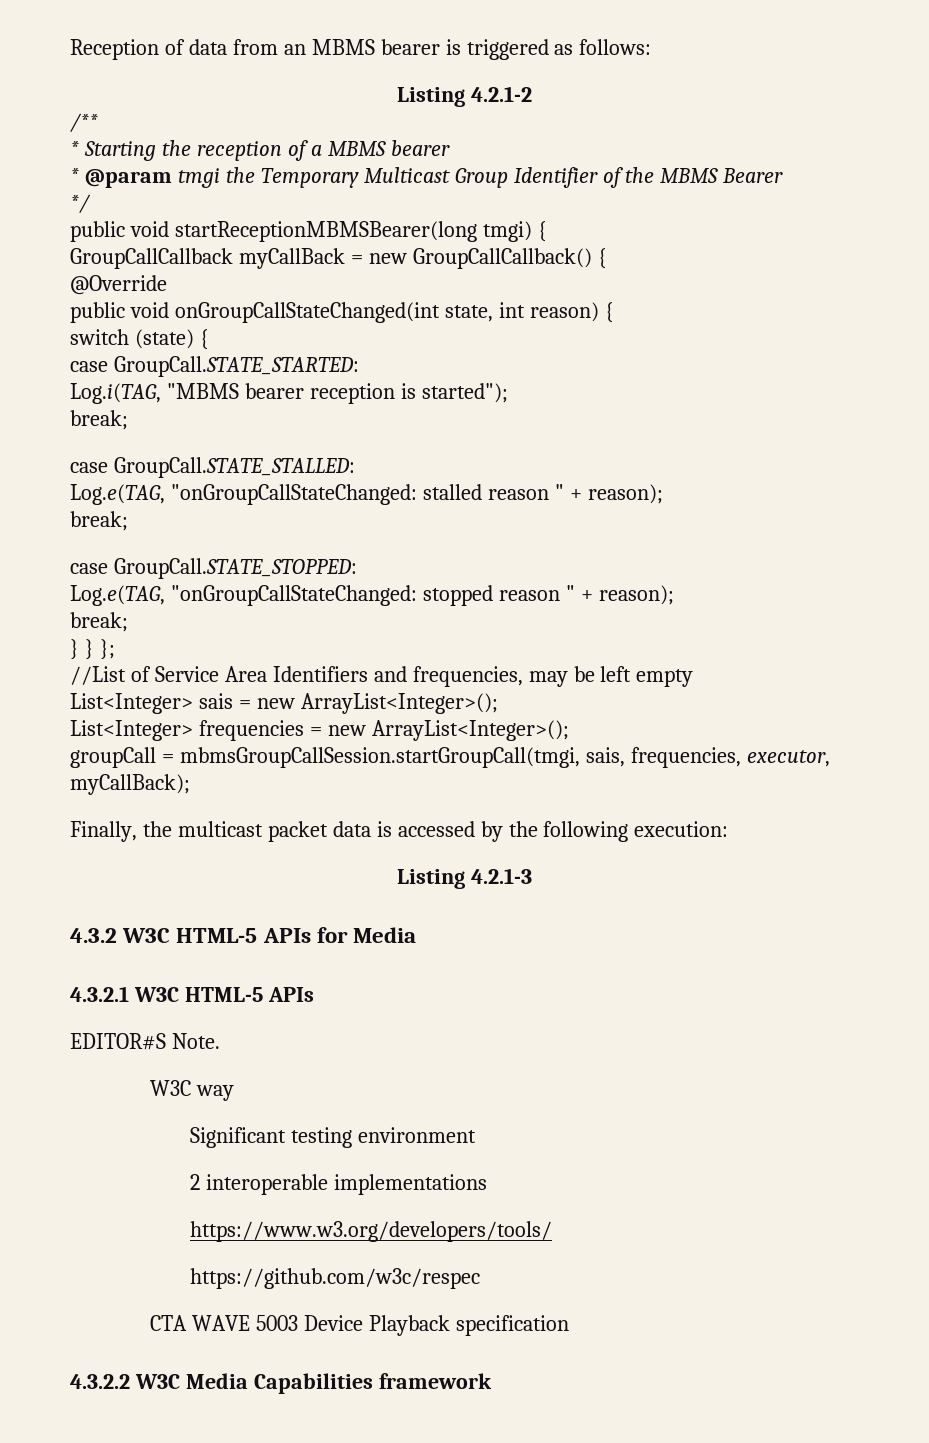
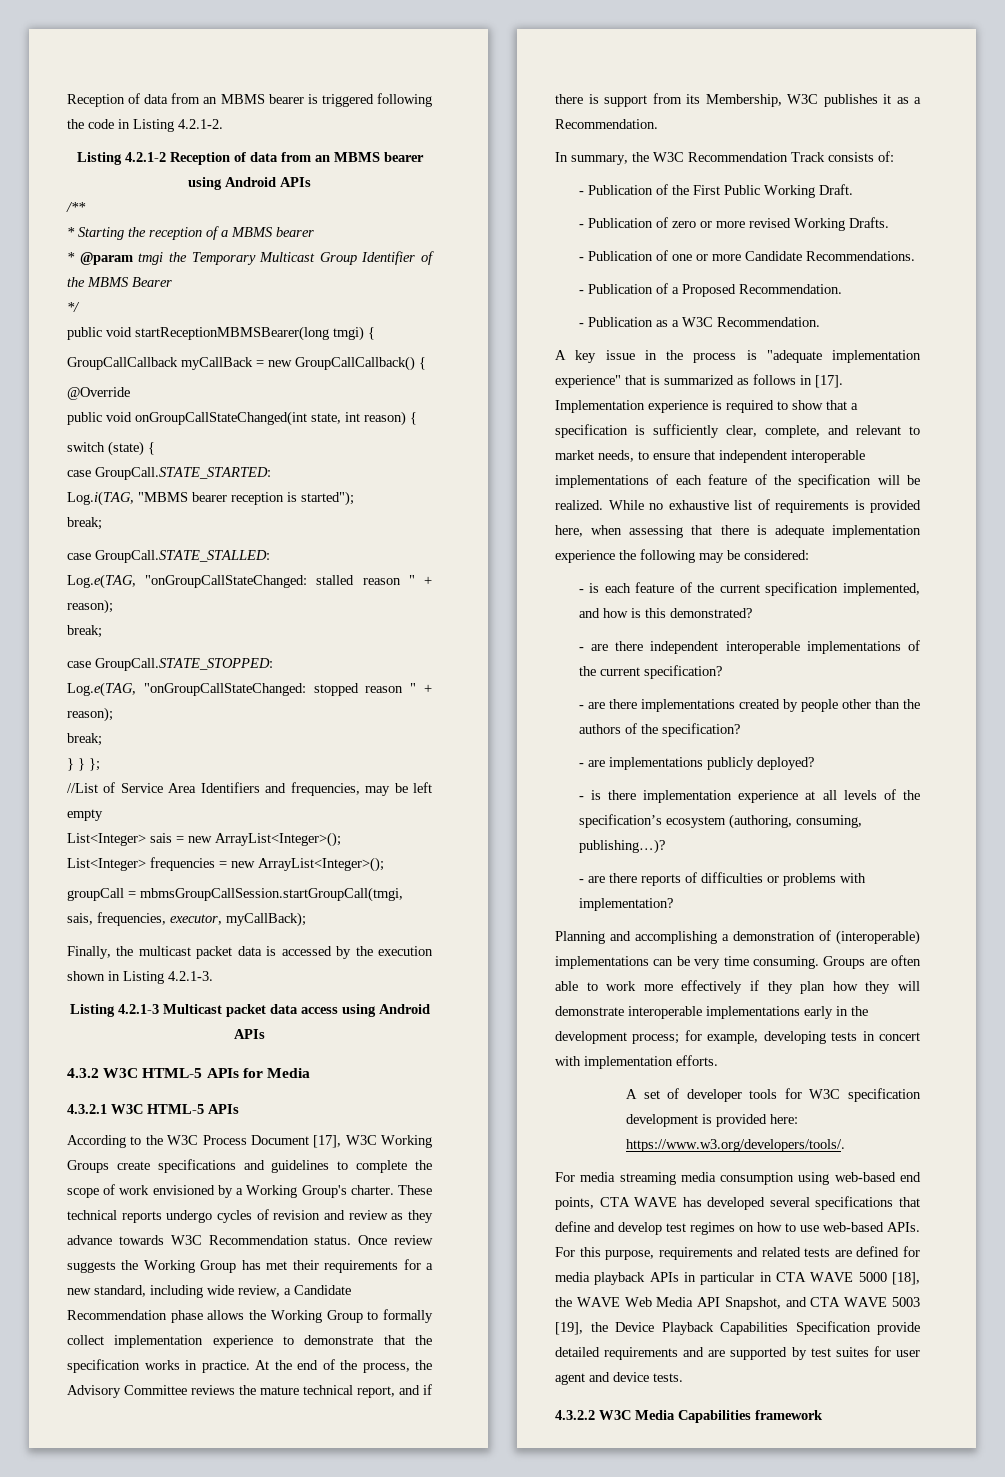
[554,39,652,55] [397,86,532,107] as follows: // Listing 4.2.1-2 -> [377,93,432,107] [67,119,223,132] [76,152,424,165] [188,177,311,190] following the code in Listing 4.2.1-2. // Listing 4.2.1-2 Reception of data from an MBMS bearer using Android APIs
[543,821,729,842] [397,868,532,889] following execution: // Listing 4.2.1-3 -> [378,946,434,956] [67,971,213,984] [69,1004,430,1017] [234,1029,265,1039] execution shown in Listing 4.2.1-3. // Listing 4.2.1-3 Multicast packet data access using Android APIs
[70,1033,220,1050] [150,1080,235,1101] [190,1127,477,1148] [190,1174,488,1195] [190,1221,553,1242] [190,1268,481,1289] [150,1315,570,1336] EDITOR#S Note. // W3C way // Significant testing environment // 2 interoperable implementations // https://www.w3.org/developers/tools/ // https://github.com/w3c/respec // CTA WAVE 5003 Device Playback specification -> [67,1135,432,1148] [67,1159,432,1173] [67,1184,433,1198] [67,1209,433,1223] [67,1235,433,1245] [67,1259,434,1273] [67,1285,351,1298] [67,1309,434,1323] [67,1335,432,1348] [67,1359,432,1373] [67,1384,432,1398] [555,93,921,107] [555,119,658,129] [555,151,894,165] [578,184,853,198] [578,217,889,231] [578,250,915,261] [578,283,842,297] [578,317,820,327] [555,350,921,363] [555,374,843,388] [555,400,858,413] [555,424,920,438] [555,450,865,463] [555,474,920,488] [555,499,921,513] [555,525,921,538] [555,549,809,563] [578,582,920,596] [578,608,752,618] [578,640,920,654] [578,665,722,679] [578,699,920,712] [578,723,740,737] [578,757,814,770] [578,789,920,803] [578,814,862,829] [578,839,665,854] [578,872,866,886] [578,898,673,911] [555,930,920,945] [555,955,921,969] [555,980,920,994] [555,1006,868,1019] [555,1030,920,1044] [555,1055,718,1069] [626,1088,921,1102] [626,1114,799,1127] [626,1139,846,1152] [555,1172,921,1185] [555,1196,920,1210] [555,1221,920,1235] [555,1246,920,1260] [555,1272,920,1285] [555,1297,920,1310] [555,1321,920,1335] [555,1346,920,1360] [555,1372,683,1385] According to the W3C Process Document [17], W3C Working Groups create specifications and guidelines to complete the scope of work envisioned by a Working Group's charter. These technical reports undergo cycles of revision and review as they advance towards W3C Recommendation status. Once review suggests the Working Group has met their requirements for a new standard, including wide review, a Candidate Recommendation phase allows the Working Group to formally collect implementation experience to demonstrate that the specification works in practice. At the end of the process, the Advisory Committee reviews the mature technical report, and if there is support from its Membership, W3C publishes it as a Recommendation. // In summary, the W3C Recommendation Track consists of: // - Publication of the First Public Working Draft. // - Publication of zero or more revised Working Drafts. // - Publication of one or more Candidate Recommendations. // - Publication of a Proposed Recommendation. // - Publication as a W3C Recommendation. // A key issue in the process is "adequate implementation experience" that is summarized as follows in [17]. Implementation experience is required to show that a specification is sufficiently clear, complete, and relevant to market needs, to ensure that independent interoperable implementations of each feature of the specification will be realized. While no exhaustive list of requirements is provided here, when assessing that there is adequate implementation experience the following may be considered: // - is each feature of the current specification implemented, and how is this demonstrated? // - are there independent interoperable implementations of the current specification? // - are there implementations created by people other than the authors of the specification? // - are implementations publicly deployed? // - is there implementation experience at all levels of the specification’s ecosystem (authoring, consuming, publishing…)? // - are there reports of difficulties or problems with implementation? // Planning and accomplishing a demonstration of (interoperable) implementations can be very time consuming. Groups are often able to work more effectively if they plan how they will demonstrate interoperable implementations early in the development process; for example, developing tests in concert with implementation efforts. // A set of developer tools for W3C specification development is provided here: https://www.w3.org/developers/tools/. // For media streaming media consumption using web-based end points, CTA WAVE has developed several specifications that define and develop test regimes on how to use web-based APIs. For this purpose, requirements and related tests are defined for media playback APIs in particular in CTA WAVE 5000 [18], the WAVE Web Media API Snapshot, and CTA WAVE 5003 [19], the Device Playback Capabilities Specification provide detailed requirements and are supported by test suites for user agent and device tests.

